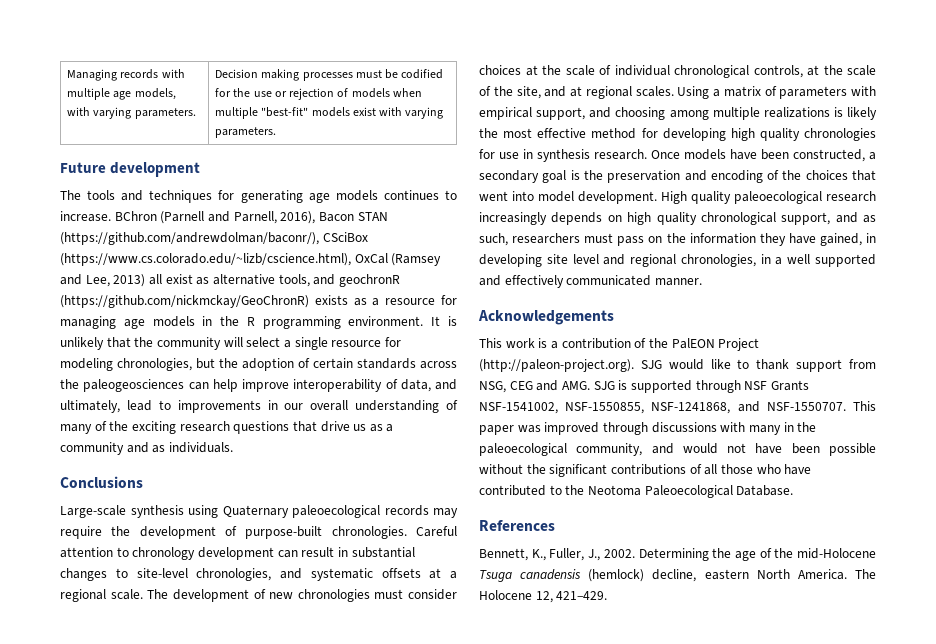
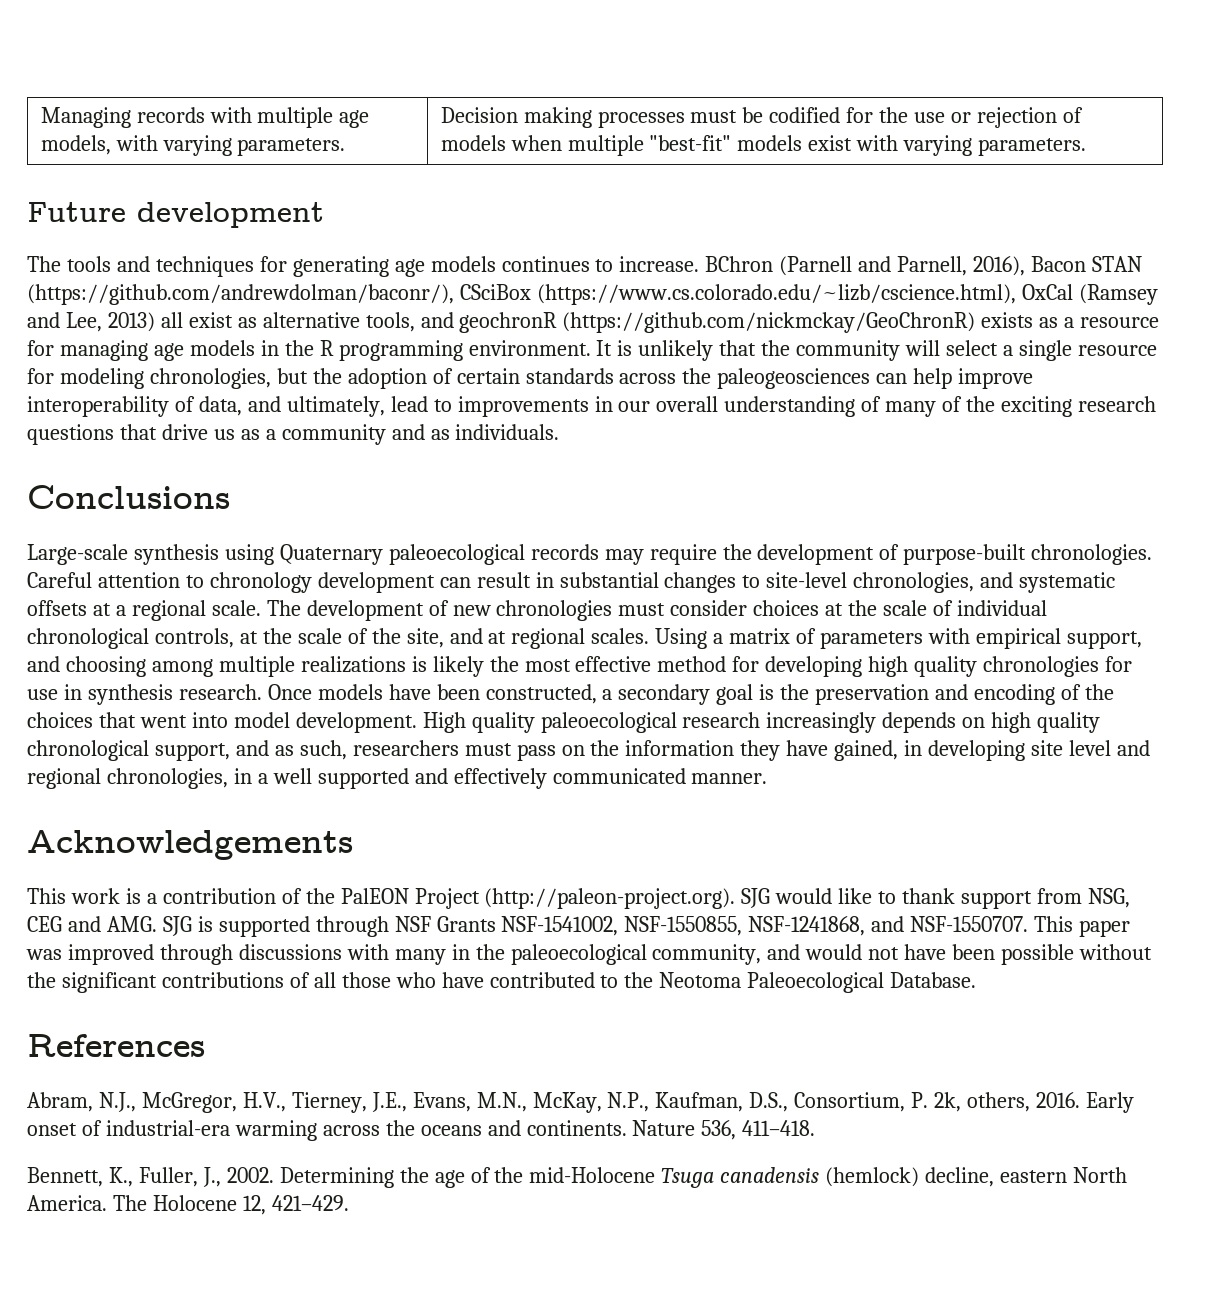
(555, 525) none -> [27,1092,1134,1113] [27,1120,816,1141] // Abram, N.J., McGregor, H.V., Tierney, J.E., Evans, M.N., McKay, N.P., Kaufman, D.S., Consortium, P. 2k, others, 2016. Early onset of industrial-era warming across the oceans and continents. Nature 536, 411–418.

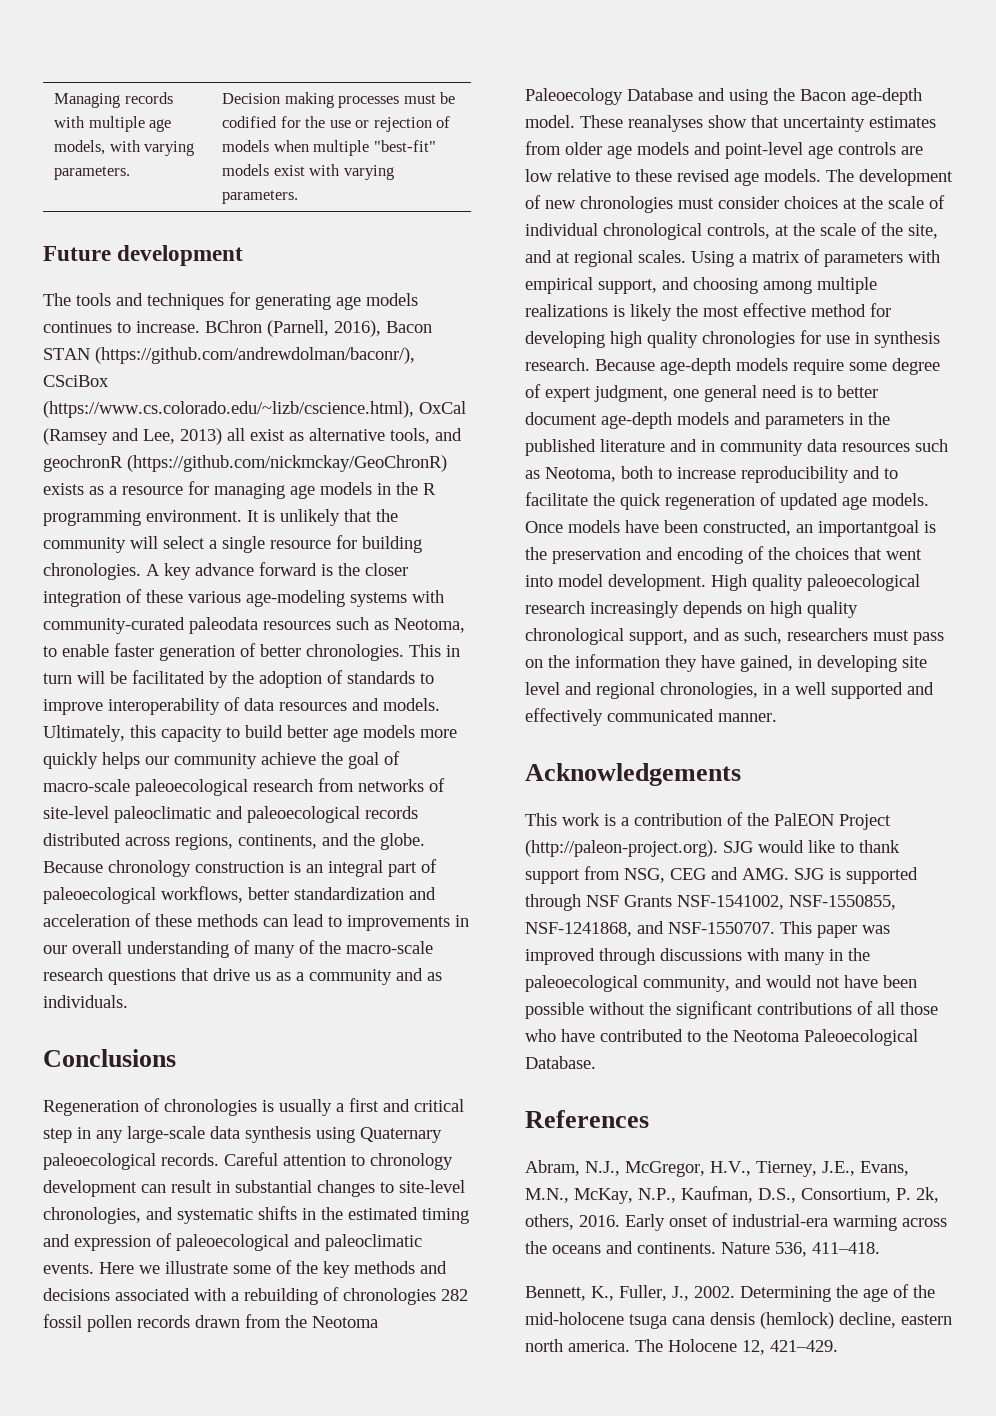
[779,256,968,276] (Parnell and Parnell, -> [267,320,329,337] (Parnell,
[59,368,1034,389] [27,396,385,417] modeling chronologies, but the adoption of certain standards across the paleogeosciences can help improve interoperability of data, and ultimately, -> [362,536,422,553] [43,562,408,580] [43,589,444,607] [43,617,465,634] [43,643,460,661] [43,670,434,688] [43,697,440,715] [43,725,457,742] [43,751,400,769] [43,778,445,796] [43,806,418,823] [43,833,425,850] [43,859,437,877] [43,886,436,904] [43,913,288,927] building chronologies. A key advance forward is the closer integration of these various age-modeling systems with community-curated paleodata resources such as Neotoma, to enable faster generation of better chronologies. This in turn will be facilitated by the adoption of standards to improve interoperability of data resources and models. Ultimately, this capacity to build better age models more quickly helps our community achieve the goal of macro-scale paleoecological research from networks of site-level paleoclimatic and paleoecological records distributed across regions, continents, and the globe. Because chronology construction is an integral part of paleoecological workflows, better standardization and acceleration of these methods can
[1001,396,1073,417] exciting -> [346,941,433,954] macro-scale
[27,544,1153,565] Large-scale synthesis using Quaternary paleoecological records may require the development of purpose-built chronologies. -> [43,1098,464,1116] [43,1126,442,1143] [43,1153,219,1170] Regeneration of chronologies is usually a first and critical step in any large-scale data synthesis using Quaternary paleoecological records.
[27,600,261,621] offsets at a regional scale. -> [258,1206,469,1224] [43,1233,422,1251] [43,1260,447,1278] [43,1287,468,1305] [43,1314,378,1332] [525,88,922,105] [525,115,936,132] [525,141,923,159] [525,169,821,186] shifts in the estimated timing and expression of paleoecological and paleoclimatic events. Here we illustrate some of the key methods and decisions associated with a rebuilding of chronologies 282 fossil pollen records drawn from the Neotoma Paleoecology Database and using the Bacon age-depth model. These reanalyses show that uncertainty estimates from older age models and point-level age controls are low relative to these revised age models.
(262, 692) none -> [595,358,940,375] [525,384,878,402] [525,412,890,429] [525,439,948,456] [525,466,898,483] [525,492,929,510] Because age-depth models require some degree of expert judgment, one general need is to better document age-depth models and parameters in the published literature and in community data resources such as Neotoma, both to increase reproducibility and to facilitate the quick regeneration of updated age models.
[602,684,754,705] a secondary goal -> [796,520,919,537] an importantgoal
[529,1167,820,1188] mid-Holocene Tsuga canadensis -> [525,1312,755,1329] mid-holocene tsuga cana densis
[1073,1167,1128,1183] [27,1195,107,1211] North America. -> [525,1339,630,1352] north america.

